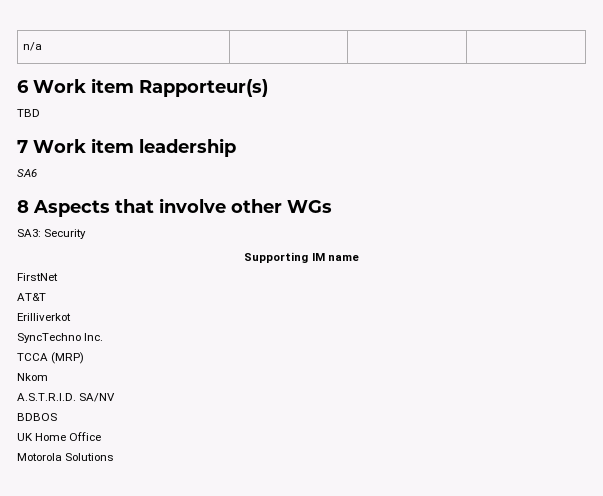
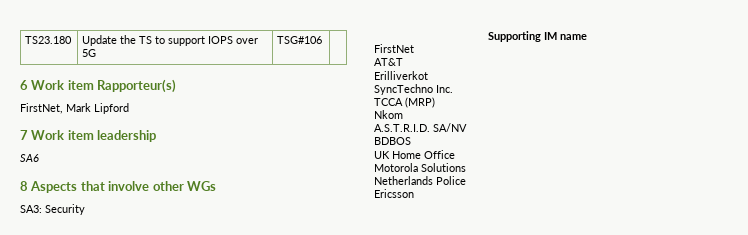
[23,42,43,51] n/a | | -> [25,36,73,44] [82,35,259,46] [82,49,97,57] [277,36,323,44] TS23.180 | Update the TS to support IOPS over 5G | TSG#106
[17,109,40,117] TBD -> [20,103,129,114] FirstNet, Mark Lipford
(115, 457) none -> [374,176,466,185] [374,189,414,198] // Netherlands Police // Ericsson

